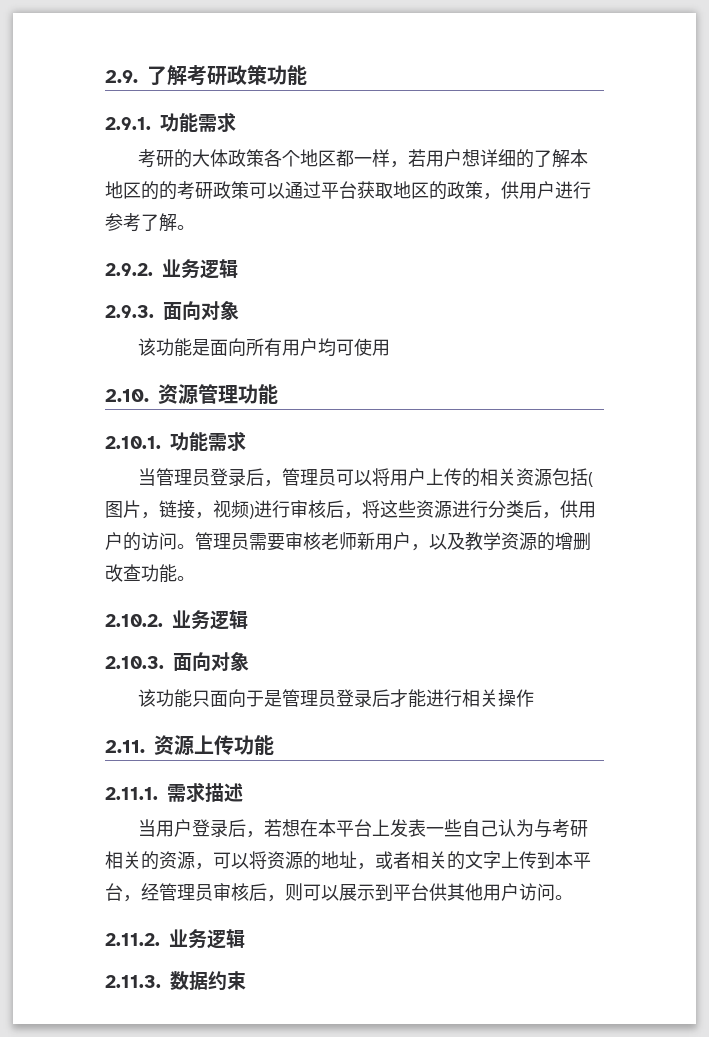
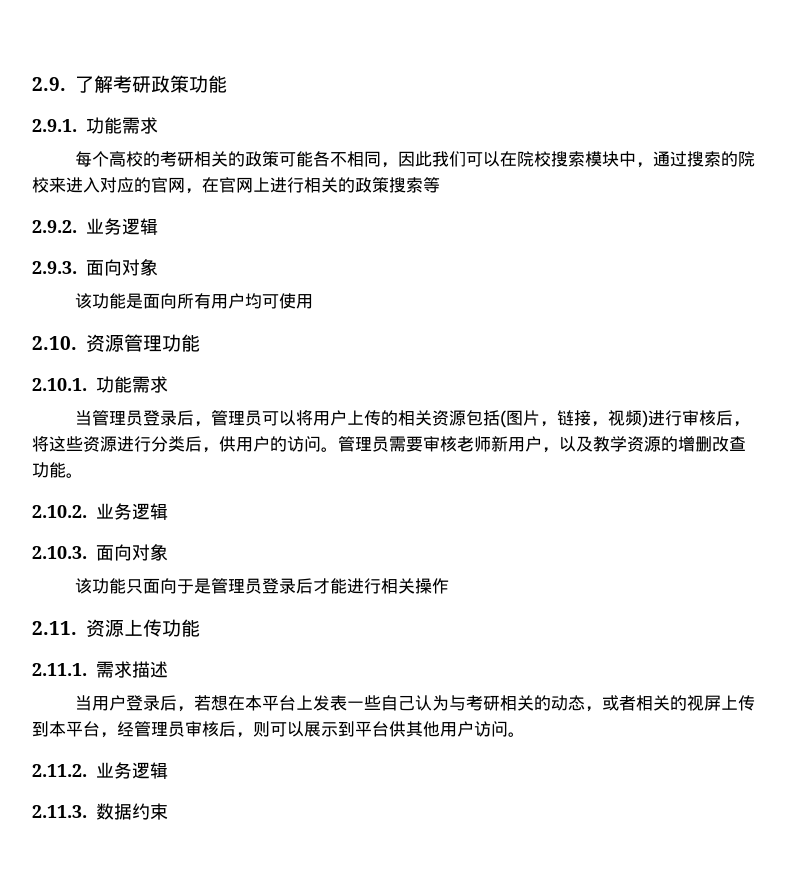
[137,149,588,168] [105,181,591,200] [105,213,195,232] 考研的大体政策各个地区都一样，若用户想详细的了解本地区的的考研政策可以通过平台获取地区的政策，供用户进行参考了解。 -> [75,151,756,168] [32,177,440,194] 每个高校的考研相关的政策可能各不相同，因此我们可以在院校搜索模块中，通过搜索的院校来进入对应的官网，在官网上进行相关的政策搜索等
[159,851,357,870] 资源，可以将资源的地址 -> [551,695,586,711] 动态
[465,851,501,869] 文字 -> [687,695,722,711] 视屏

